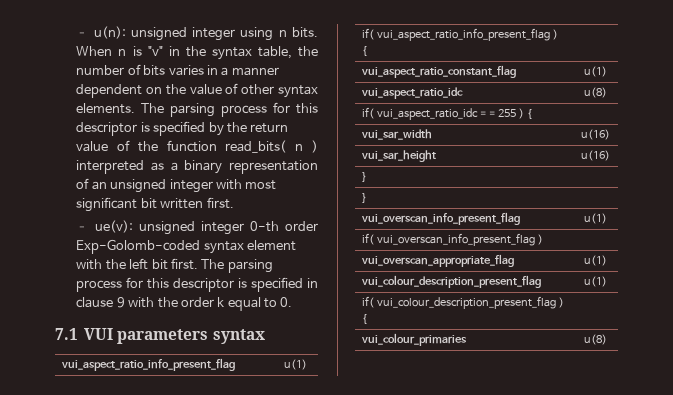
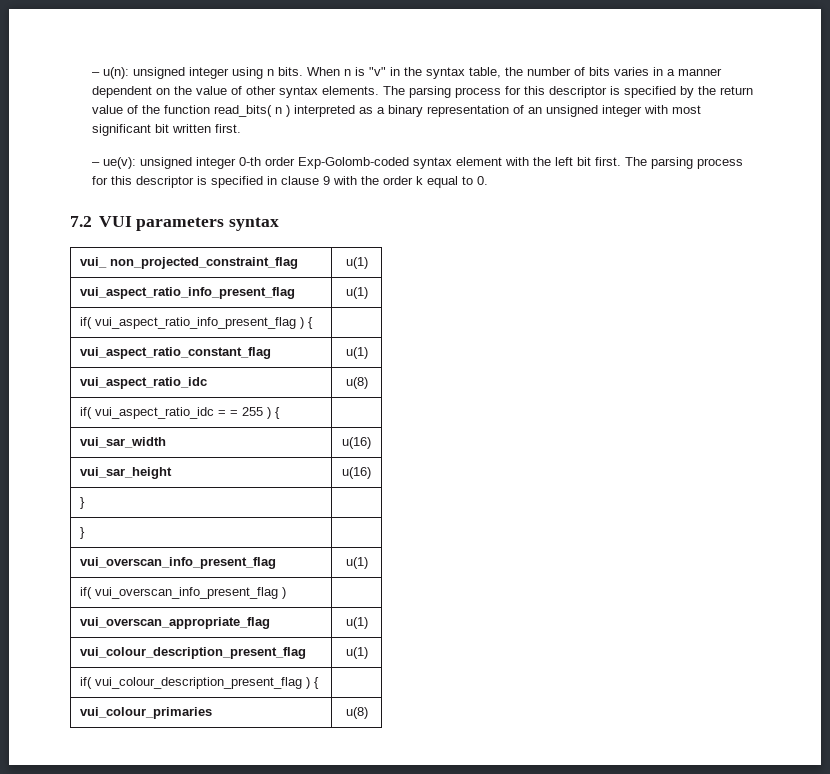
[55,328,78,340] 7.1 -> [70,216,92,227] 7.2
(265, 336) none -> [80,257,299,269] [345,257,368,269] // vui_ non_projected_constraint_flag | u(1)

